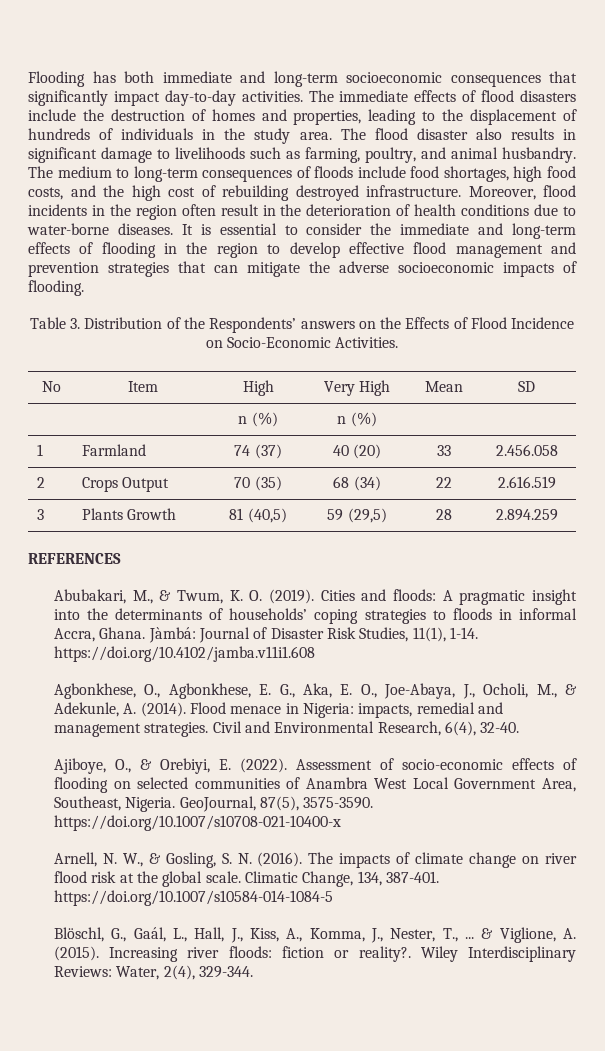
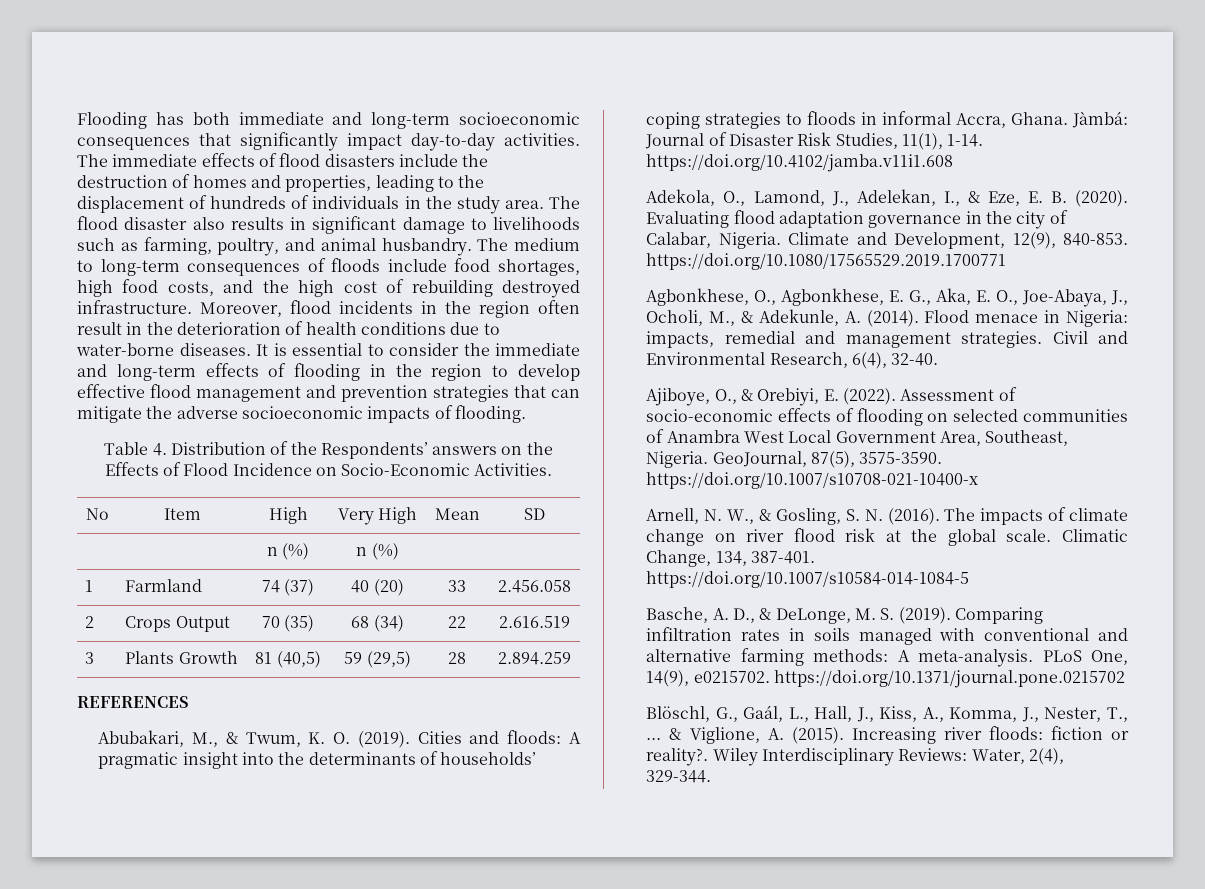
[69,318,80,329] 3. -> [152,443,167,456] 4.
(315, 654) none -> [646,189,1128,207] [646,210,1068,229] [646,232,1128,249] [646,253,1007,270] // Adekola, O., Lamond, J., Adelekan, I., & Eze, E. B. (2020). Evaluating flood adaptation governance in the city of Calabar, Nigeria. Climate and Development, 12(9), 840-853. https://doi.org/10.1080/17565529.2019.1700771
(333, 898) none -> [646,607,1043,624] [646,627,1128,645] [646,648,1128,667] [646,670,1126,688] // Basche, A. D., & DeLonge, M. S. (2019). Comparing infiltration rates in soils managed with conventional and alternative farming methods: A meta-analysis. PLoS One, 14(9), e0215702. https://doi.org/10.1371/journal.pone.0215702

